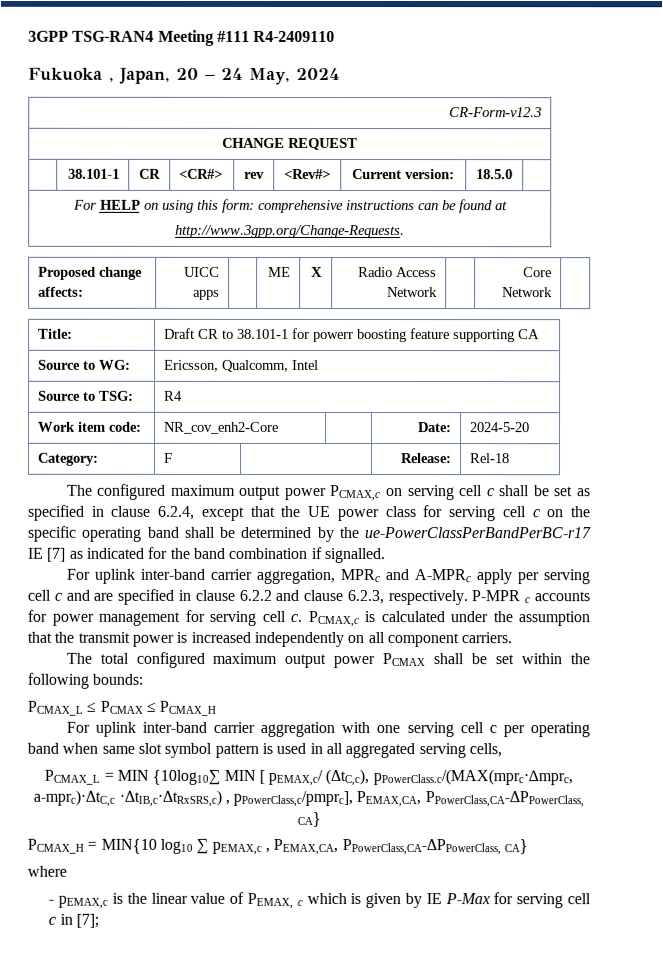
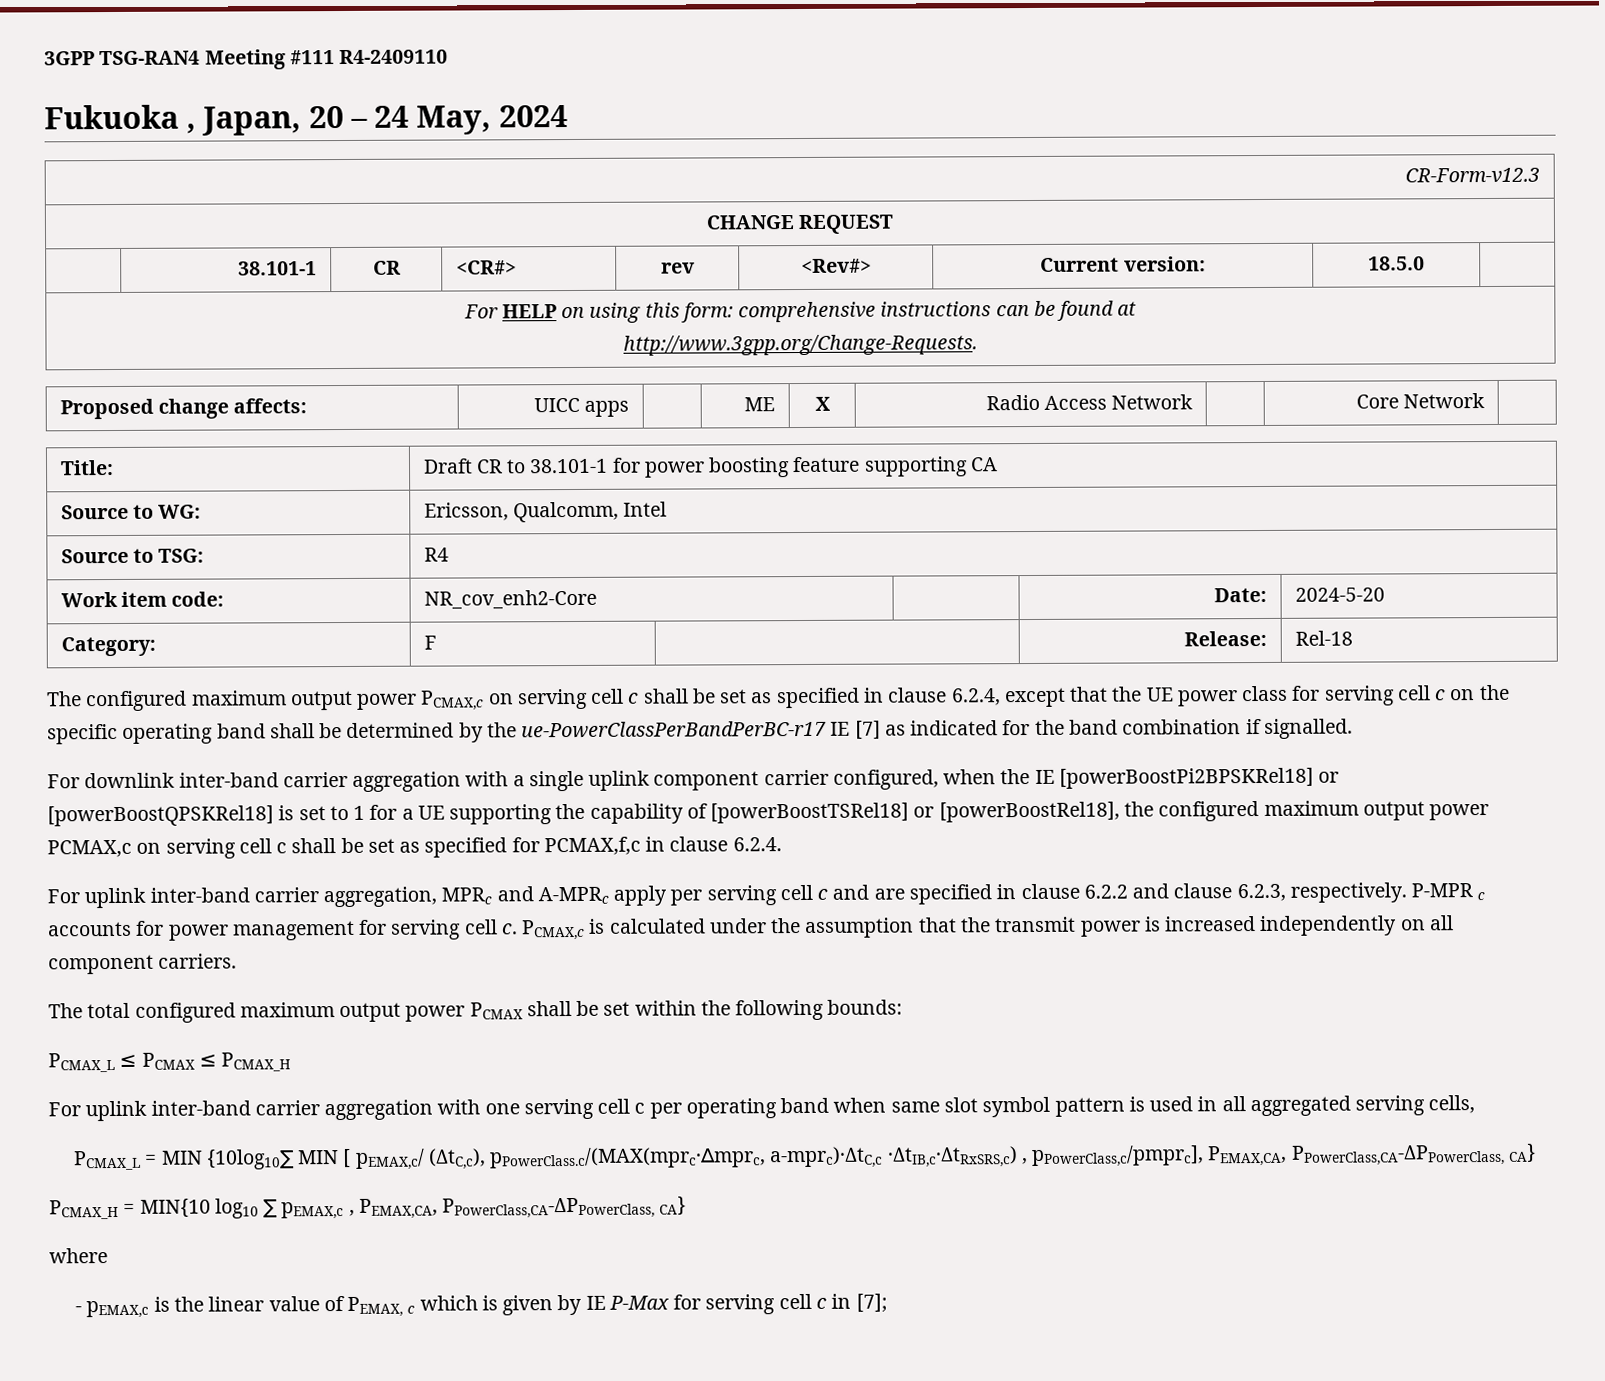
[313,331,355,343] powerr -> [644,461,705,478] power
(385, 555) none -> [47,767,1340,792] [47,800,1490,827] [47,836,782,859] // For downlink inter-band carrier aggregation with a single uplink component carrier configured, when the IE [powerBoostPi2BPSKRel18] or [powerBoostQPSKRel18] is set to 1 for a UE supporting the capability of [powerBoostTSRel18] or [powerBoostRel18], the configured maximum output power PCMAX,c on serving cell c shall be set as specified for PCMAX,f,c in clause 6.2.4.

